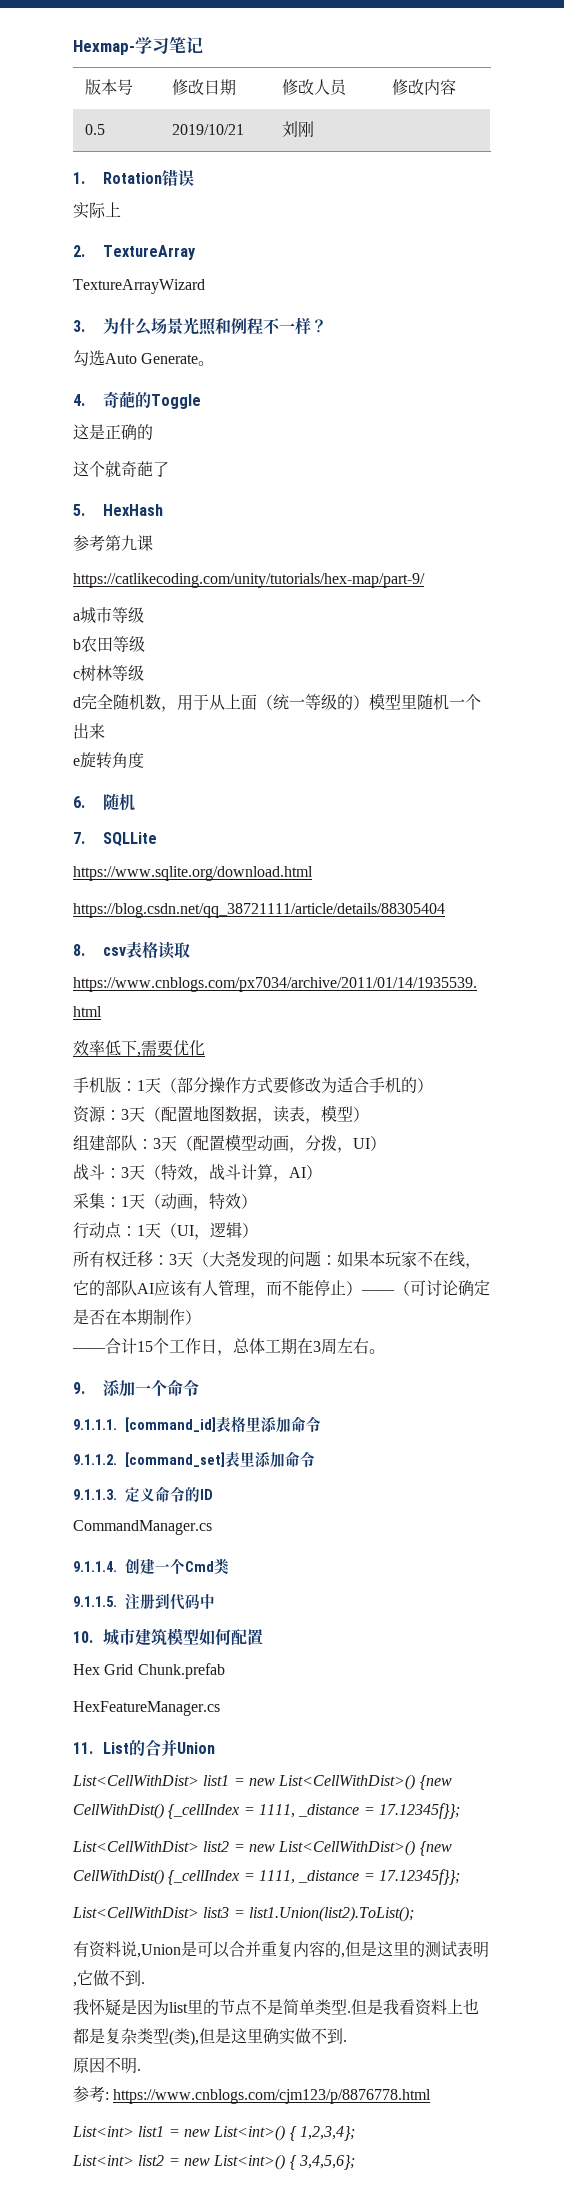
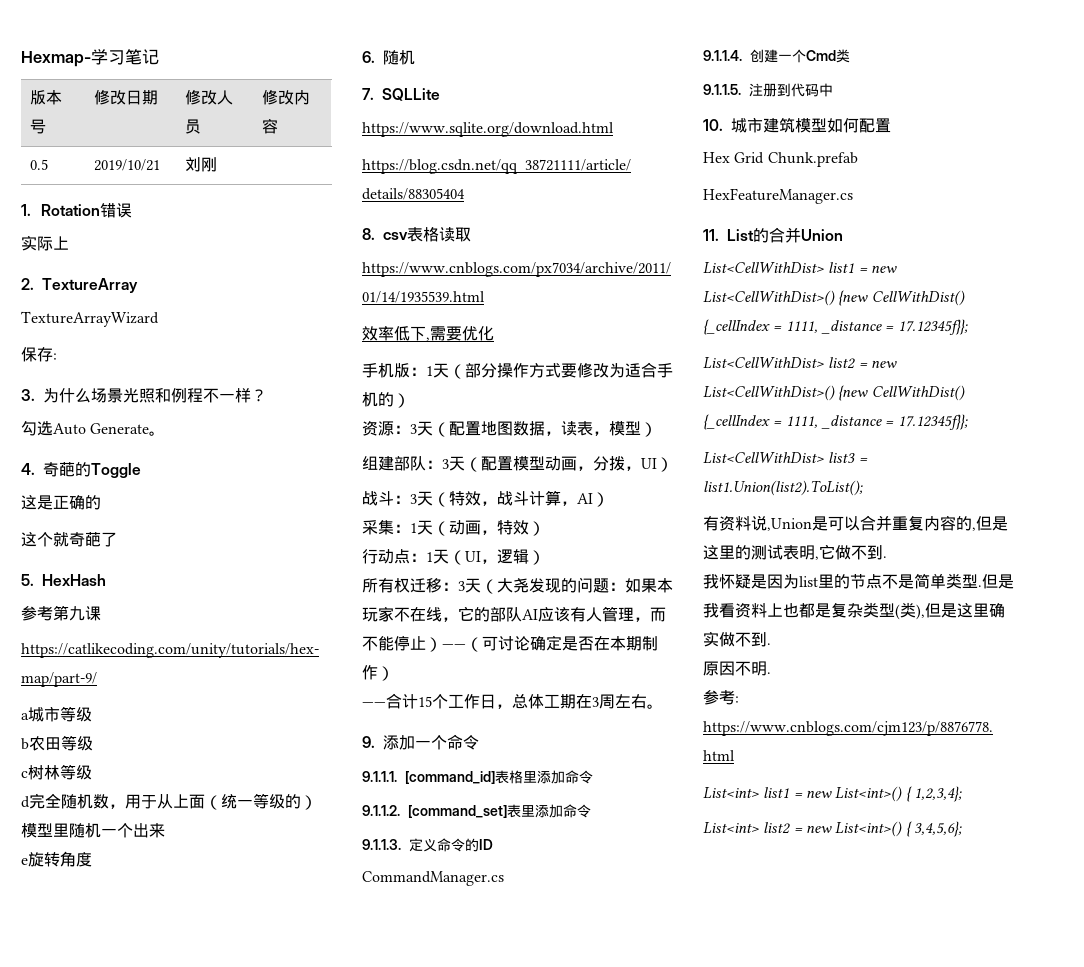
(205, 286) none -> [21,347,57,362] // 保存:

